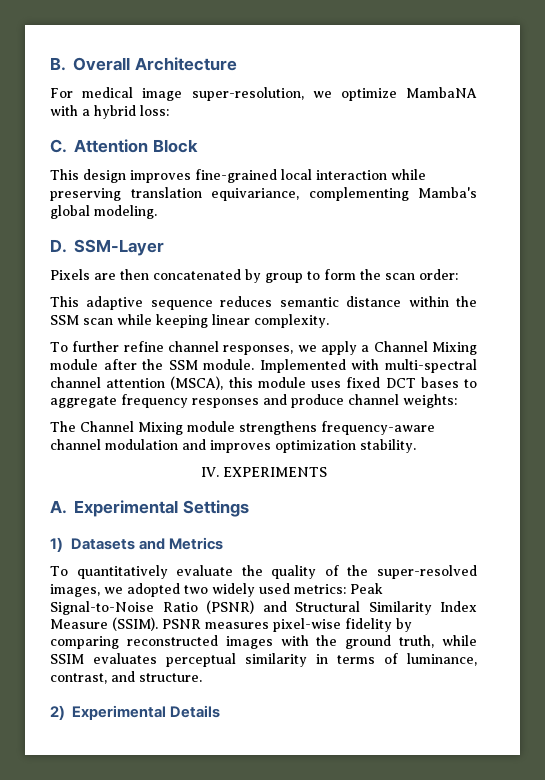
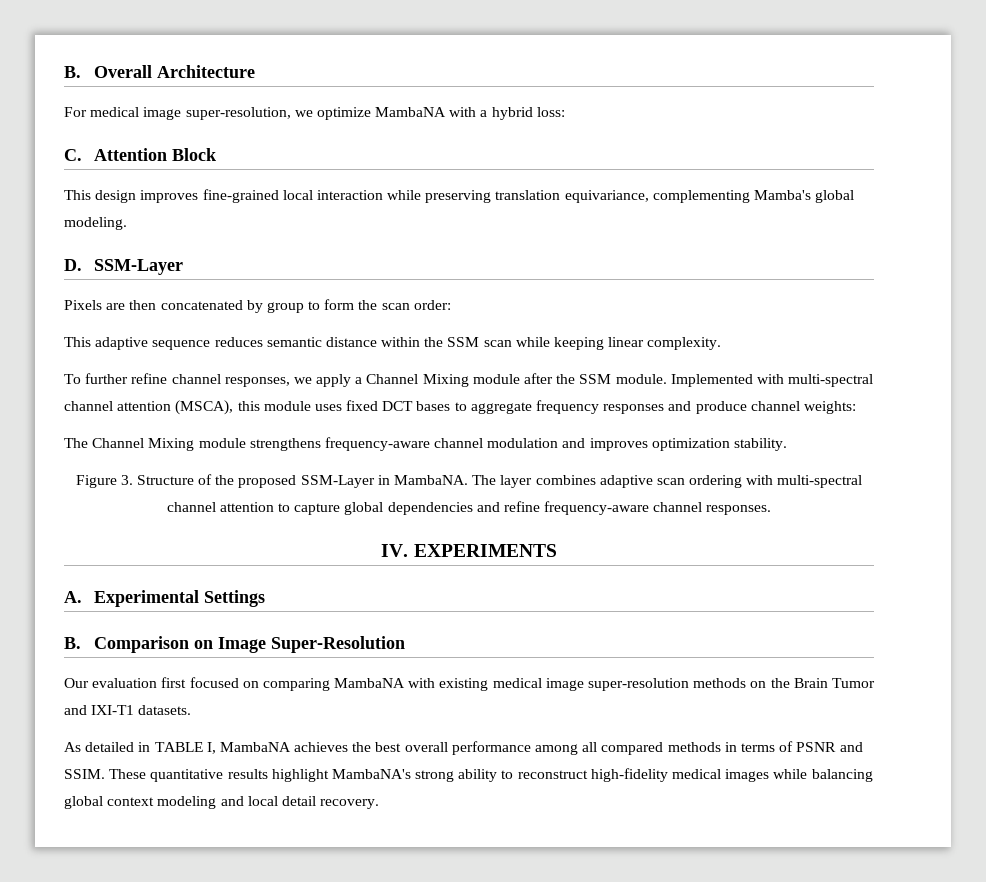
[200,467,327,477] [50,500,249,517] [50,537,224,552] [50,565,478,579] [50,583,383,597] [50,600,477,615] [50,617,412,632] [50,635,477,649] [50,653,477,667] [50,671,202,684] [50,705,221,720] IV. EXPERIMENTS // A. Experimental Settings // 1) Datasets and Metrics // To quantitatively evaluate the quality of the super-resolved images, we adopted two widely used metrics: Peak Signal-to-Noise Ratio (PSNR) and Structural Similarity Index Measure (SSIM). PSNR measures pixel-wise fidelity by comparing reconstructed images with the ground truth, while SSIM evaluates perceptual similarity in terms of luminance, contrast, and structure. // 2) Experimental Details -> [75,474,863,488] [166,501,772,515] [381,544,557,557] [64,590,265,607] [64,636,405,653] [64,677,875,691] [64,705,192,715] [64,741,863,755] [64,768,873,782] [64,796,380,809] Figure 3. Structure of the proposed SSM-Layer in MambaNA. The layer combines adaptive scan ordering with multi-spectral channel attention to capture global dependencies and refine frequency-aware channel responses. // IV. EXPERIMENTS // A. Experimental Settings // B. Comparison on Image Super-Resolution // Our evaluation first focused on comparing MambaNA with existing medical image super-resolution methods on the Brain Tumor and IXI-T1 datasets. // As detailed in TABLE I, MambaNA achieves the best overall performance among all compared methods in terms of PSNR and SSIM. These quantitative results highlight MambaNA's strong ability to reconstruct high-fidelity medical images while balancing global context modeling and local detail recovery.

